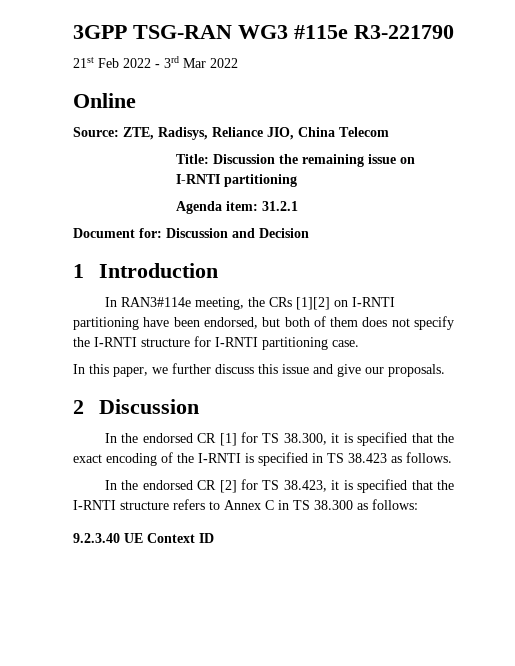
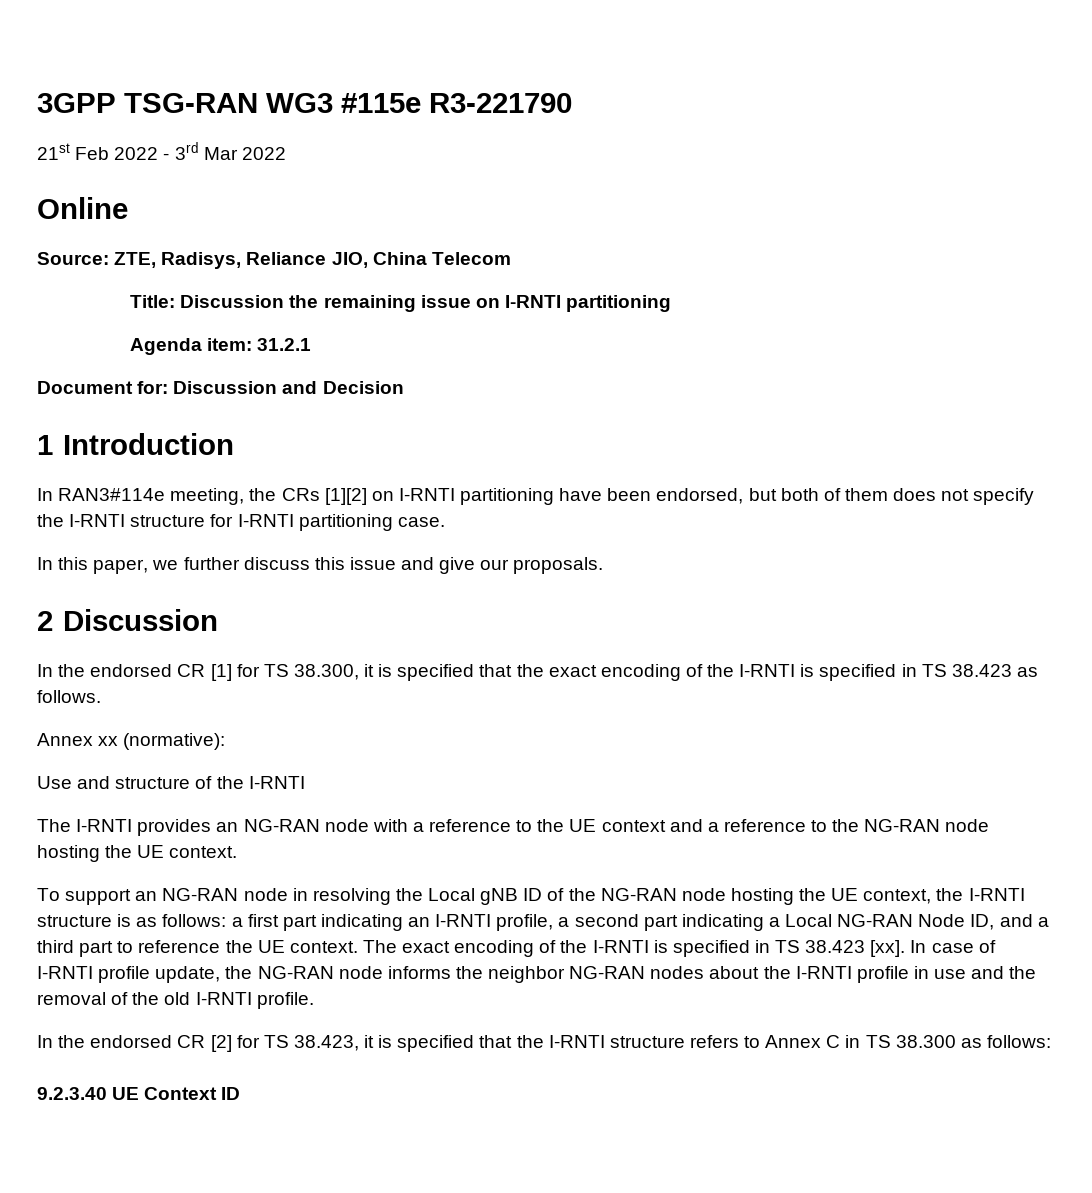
(452, 457) none -> [37,733,226,750] [37,776,305,789] [37,819,990,836] [37,845,238,862] [37,888,1025,905] [37,914,1049,931] [37,940,996,957] [37,966,1037,983] [37,992,314,1009] // Annex xx (normative): // Use and structure of the I-RNTI // The I-RNTI provides an NG-RAN node with a reference to the UE context and a reference to the NG-RAN node hosting the UE context. // To support an NG-RAN node in resolving the Local gNB ID of the NG-RAN node hosting the UE context, the I-RNTI structure is as follows: a first part indicating an I-RNTI profile, a second part indicating a Local NG-RAN Node ID, and a third part to reference the UE context. The exact encoding of the I-RNTI is specified in TS 38.423 [xx]. In case of I-RNTI profile update, the NG-RAN node informs the neighbor NG-RAN nodes about the I-RNTI profile in use and the removal of the old I-RNTI profile.

